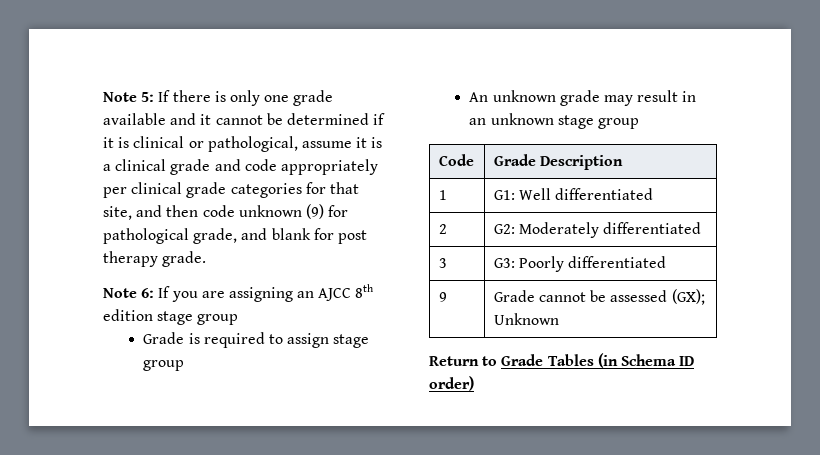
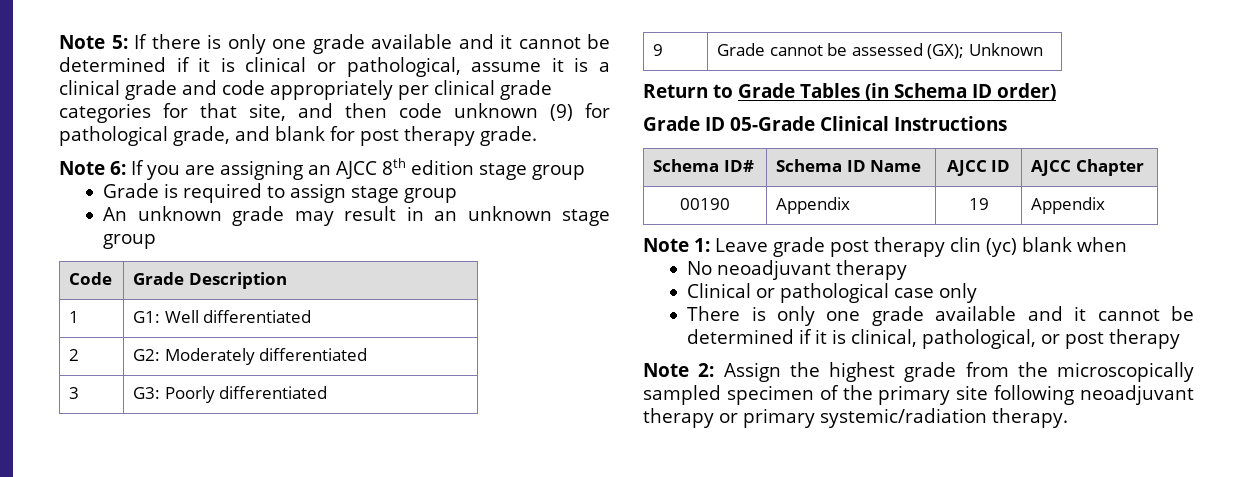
(474, 383) none -> [643,116,1007,131] [653,159,754,172] [776,159,922,172] [946,160,1011,176] [1031,159,1144,176] [680,198,730,210] [776,197,851,214] [968,198,989,210] [1031,197,1106,214] [643,237,1127,257] [687,260,908,280] [687,283,978,303] [687,306,1194,326] [687,329,1181,349] [643,362,1194,382] [643,385,1194,405] [643,408,1068,428] // Grade ID 05-Grade Clinical Instructions // Schema ID# | Schema ID Name | AJCC ID | AJCC Chapter // 00190 | Appendix | 19 | Appendix // Note 1: Leave grade post therapy clin (yc) blank when // No neoadjuvant therapy // Clinical or pathological case only // There is only one grade available and it cannot be determined if it is clinical, pathological, or post therapy // Note 2: Assign the highest grade from the microscopically sampled specimen of the primary site following neoadjuvant therapy or primary systemic/radiation therapy.

